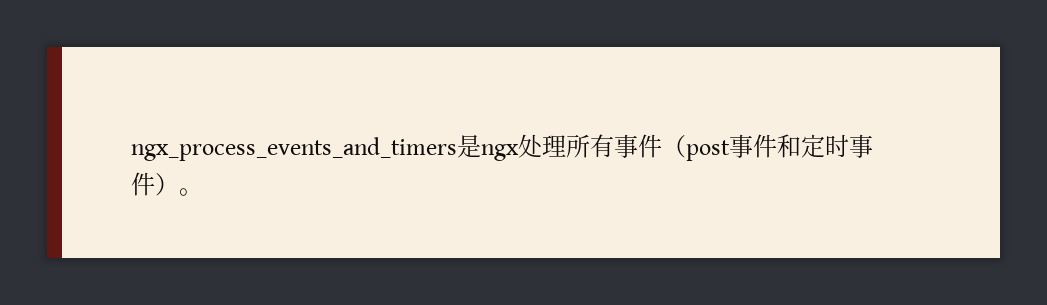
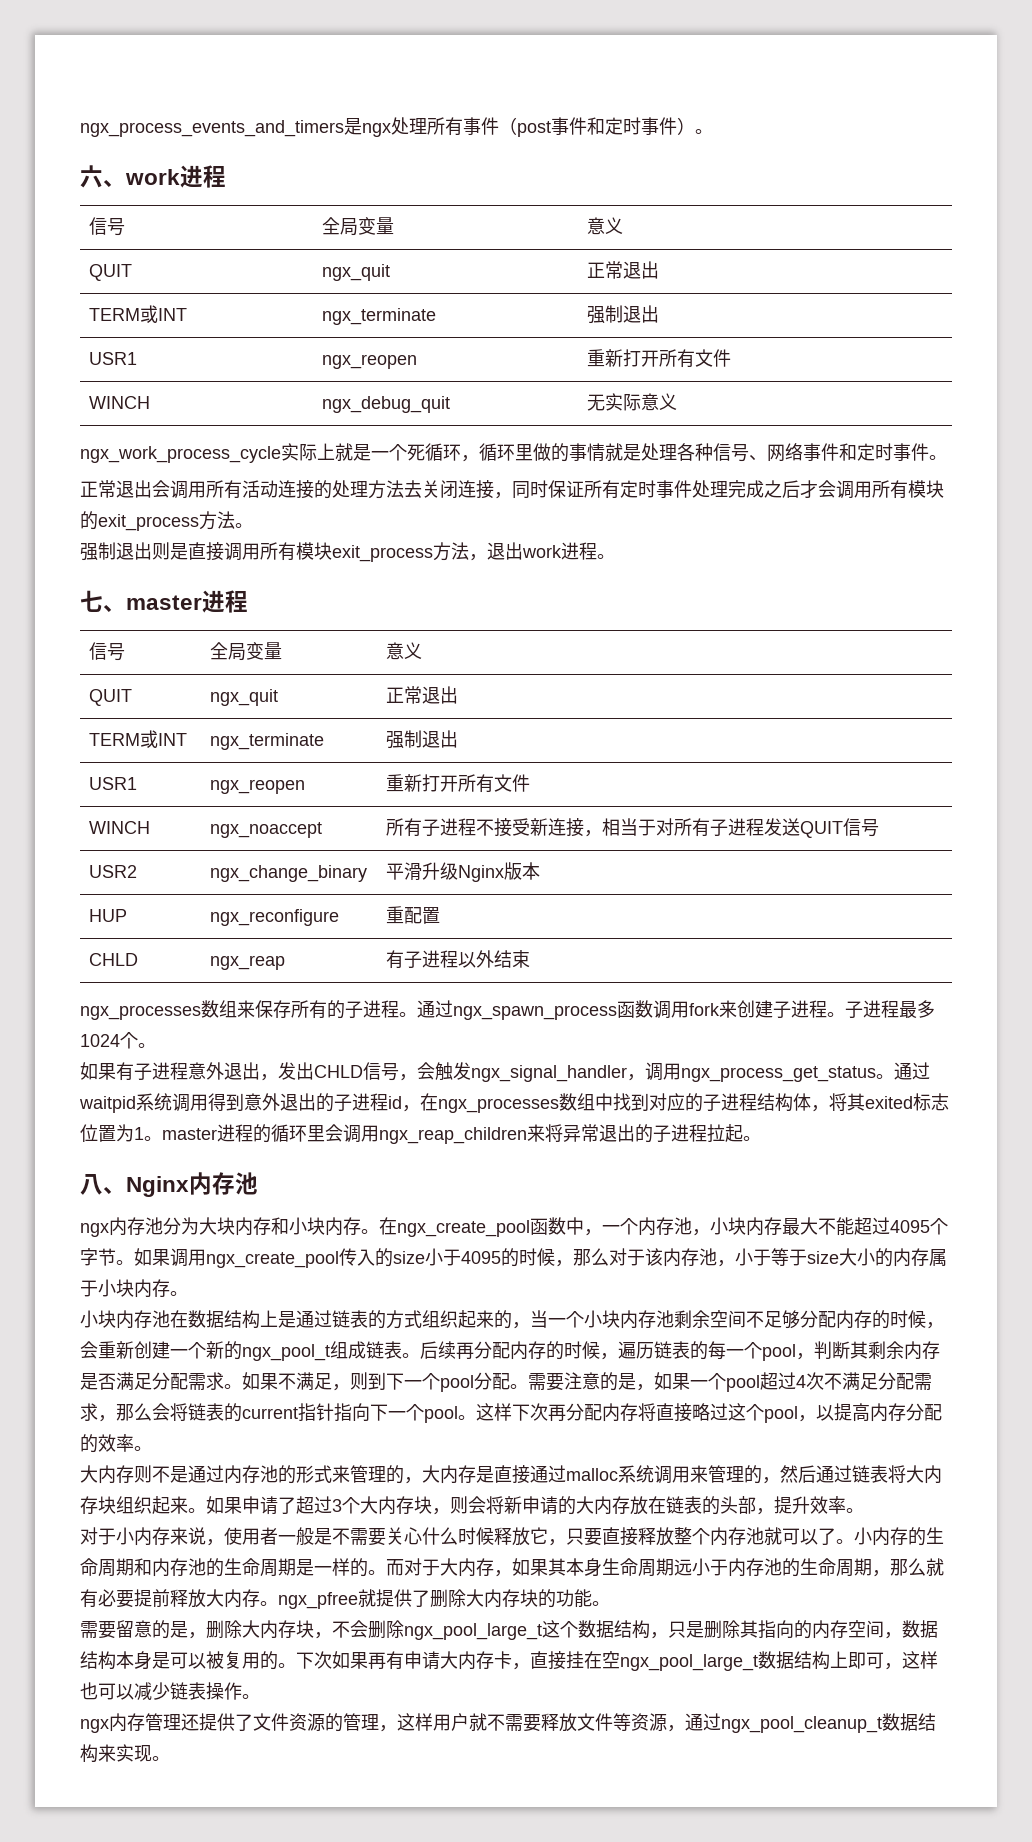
(203, 192) none -> [80,165,226,188] [89,217,126,236] [322,217,395,236] [587,217,624,235] [89,264,133,281] [322,264,391,281] [587,261,660,279] [89,305,188,323] [322,308,437,325] [587,305,660,324] [89,352,138,365] [322,354,418,369] [587,349,732,368] [89,396,151,409] [322,396,451,413] [587,393,678,411] [80,443,947,463] [80,480,944,499] [80,511,253,531] [80,542,615,562] [80,590,248,613] [89,642,126,661] [210,642,283,661] [386,642,423,660] [89,689,133,706] [210,689,279,706] [386,686,459,704] [89,730,188,748] [210,733,325,750] [386,730,459,749] [89,777,138,790] [210,779,306,794] [386,774,531,793] [89,821,151,834] [210,822,323,838] [386,818,880,838] [89,865,138,878] [210,865,368,882] [386,862,541,882] [89,909,128,922] [210,909,340,926] [386,906,441,924] [89,953,139,966] [210,955,286,970] [386,950,531,969] [80,1000,935,1020] [80,1032,156,1049] [80,1062,930,1082] [79,1093,949,1113] [80,1124,761,1144] [80,1172,258,1197] [80,1217,948,1237] [80,1248,947,1268] [80,1279,188,1298] [80,1310,944,1329] [80,1341,940,1361] [80,1372,932,1392] [80,1403,942,1423] [80,1434,152,1453] [80,1465,942,1484] [80,1496,864,1515] [80,1527,944,1546] [80,1558,944,1577] [80,1589,610,1609] [80,1620,938,1640] [80,1651,938,1671] [80,1682,260,1700] [80,1713,936,1733] [80,1744,170,1763] // 六、work进程 // 信号 | 全局变量 | 意义 // QUIT | ngx_quit | 正常退出 // TERM或INT | ngx_terminate | 强制退出 // USR1 | ngx_reopen | 重新打开所有文件 // WINCH | ngx_debug_quit | 无实际意义 // ngx_work_process_cycle实际上就是一个死循环，循环里做的事情就是处理各种信号、网络事件和定时事件。 // 正常退出会调用所有活动连接的处理方法去关闭连接，同时保证所有定时事件处理完成之后才会调用所有模块的exit_process方法。 // 强制退出则是直接调用所有模块exit_process方法，退出work进程。 // 七、master进程 // 信号 | 全局变量 | 意义 // QUIT | ngx_quit | 正常退出 // TERM或INT | ngx_terminate | 强制退出 // USR1 | ngx_reopen | 重新打开所有文件 // WINCH | ngx_noaccept | 所有子进程不接受新连接，相当于对所有子进程发送QUIT信号 // USR2 | ngx_change_binary | 平滑升级Nginx版本 // HUP | ngx_reconfigure | 重配置 // CHLD | ngx_reap | 有子进程以外结束 // ngx_processes数组来保存所有的子进程。通过ngx_spawn_process函数调用fork来创建子进程。子进程最多1024个。 // 如果有子进程意外退出，发出CHLD信号，会触发ngx_signal_handler，调用ngx_process_get_status。通过waitpid系统调用得到意外退出的子进程id，在ngx_processes数组中找到对应的子进程结构体，将其exited标志位置为1。master进程的循环里会调用ngx_reap_children来将异常退出的子进程拉起。 // 八、Nginx内存池 // ngx内存池分为大块内存和小块内存。在ngx_create_pool函数中，一个内存池，小块内存最大不能超过4095个字节。如果调用ngx_create_pool传入的size小于4095的时候，那么对于该内存池，小于等于size大小的内存属于小块内存。 // 小块内存池在数据结构上是通过链表的方式组织起来的，当一个小块内存池剩余空间不足够分配内存的时候，会重新创建一个新的ngx_pool_t组成链表。后续再分配内存的时候，遍历链表的每一个pool，判断其剩余内存是否满足分配需求。如果不满足，则到下一个pool分配。需要注意的是，如果一个pool超过4次不满足分配需求，那么会将链表的current指针指向下一个pool。这样下次再分配内存将直接略过这个pool，以提高内存分配的效率。 // 大内存则不是通过内存池的形式来管理的，大内存是直接通过malloc系统调用来管理的，然后通过链表将大内存块组织起来。如果申请了超过3个大内存块，则会将新申请的大内存放在链表的头部，提升效率。 // 对于小内存来说，使用者一般是不需要关心什么时候释放它，只要直接释放整个内存池就可以了。小内存的生命周期和内存池的生命周期是一样的。而对于大内存，如果其本身生命周期远小于内存池的生命周期，那么就有必要提前释放大内存。ngx_pfree就提供了删除大内存块的功能。 // 需要留意的是，删除大内存块，不会删除ngx_pool_large_t这个数据结构，只是删除其指向的内存空间，数据结构本身是可以被复用的。下次如果再有申请大内存卡，直接挂在空ngx_pool_large_t数据结构上即可，这样也可以减少链表操作。 // ngx内存管理还提供了文件资源的管理，这样用户就不需要释放文件等资源，通过ngx_pool_cleanup_t数据结构来实现。

